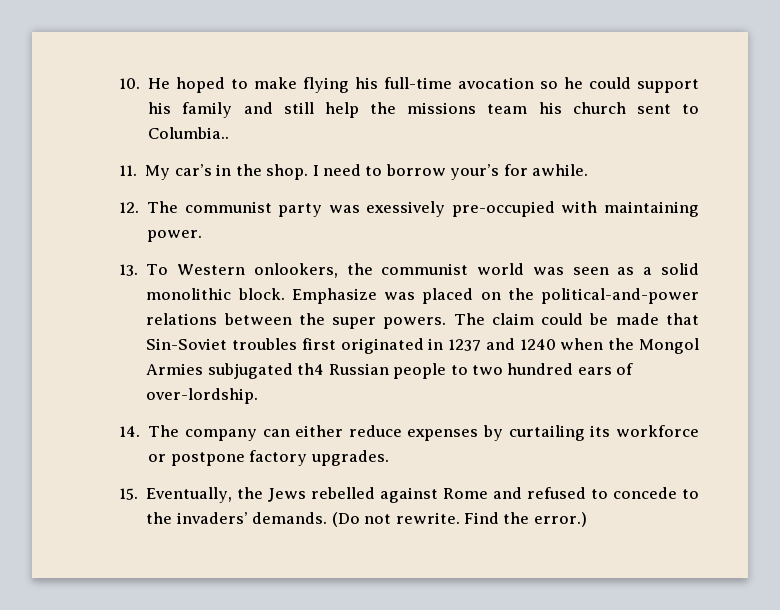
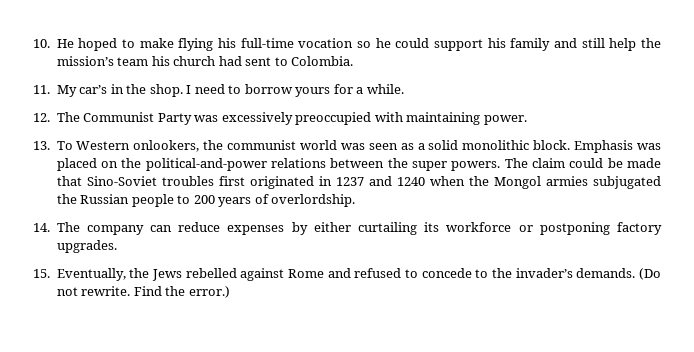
[458,77,535,89] avocation -> [298,38,354,48] vocation
[407,102,477,114] missions -> [56,56,114,66] mission’s
(626, 108) none -> [218,56,242,66] had
[148,127,230,139] Columbia.. -> [291,56,354,66] Colombia.
[450,164,589,180] [119,201,555,217] your’s for awhile. // 12. The communist party was exessively pre-occupied -> [295,84,404,97] [33,112,372,125] yours for a while. // 12. The Communist Party was excessively preoccupied
[291,288,377,304] Emphasize -> [574,140,634,153] Emphasis
[146,338,228,350] Sin-Soviet -> [86,176,157,186] Sino-Soviet
[146,363,634,379] [146,388,259,404] Armies subjugated th4 Russian people to two hundred ears of over-lordship. -> [545,176,662,189] [56,194,356,207] armies subjugated the Russian people to 200 years of overlordship.
[295,425,344,437] either -> (172, 228) none
(504, 433) none -> [313,222,351,232] either
[170,452,245,466] postpone -> [539,222,610,235] postponing
[176,512,248,524] invaders’ -> [515,268,573,278] invader’s

